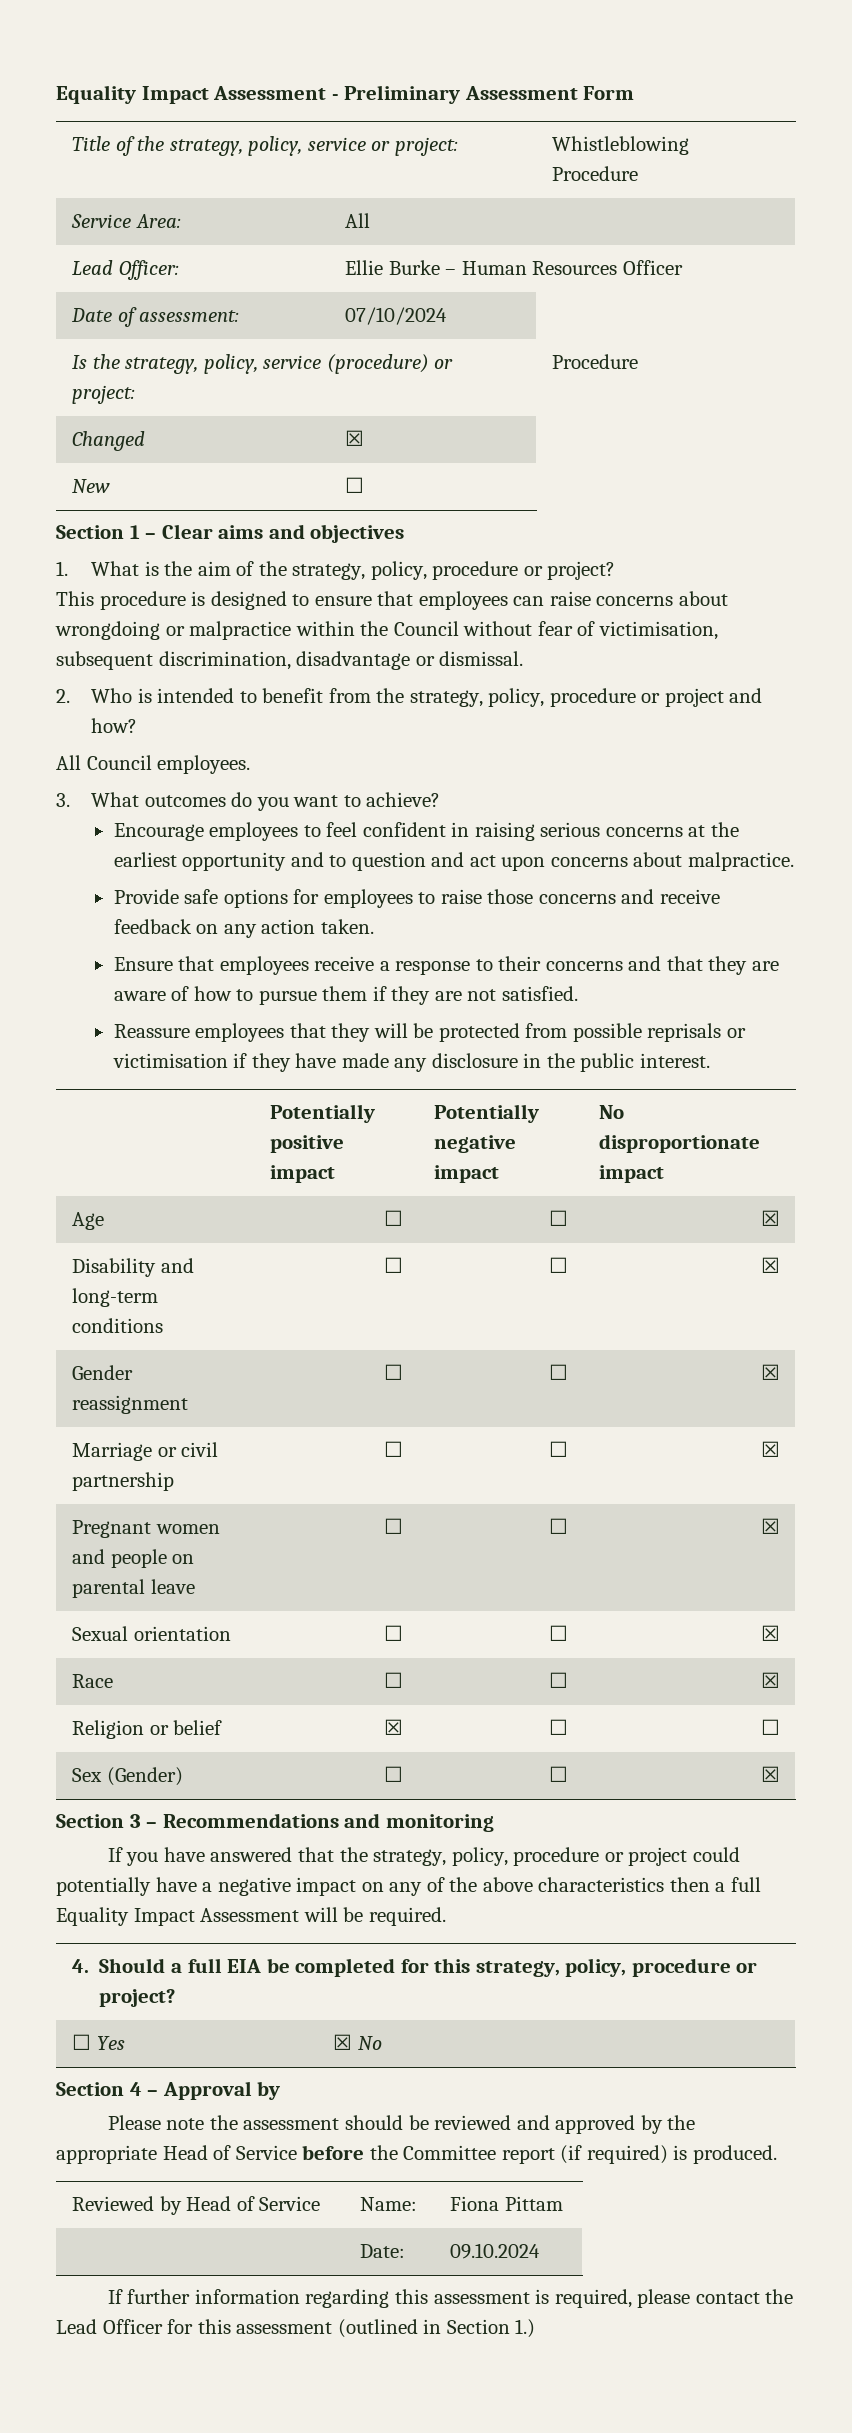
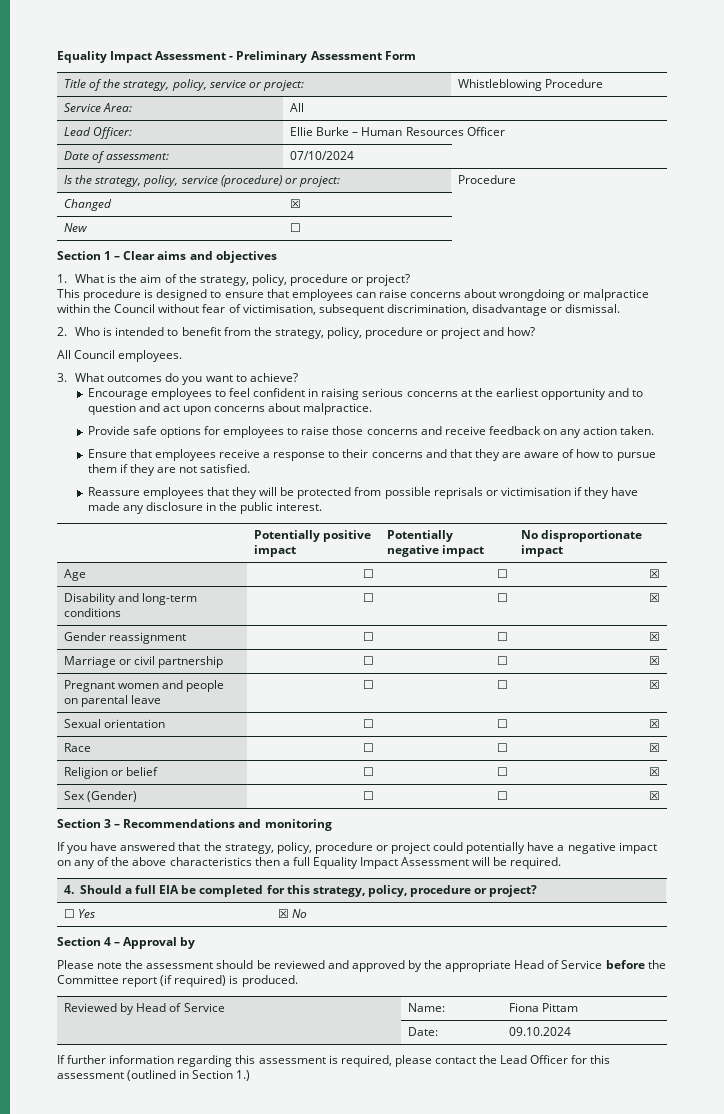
[383,1719,403,1735] [548,1719,568,1735] [760,1719,780,1735] ☒ | ☐ | ☐ -> [362,767,374,776] [496,767,508,776] [648,767,660,776] ☐ | ☐ | ☒

